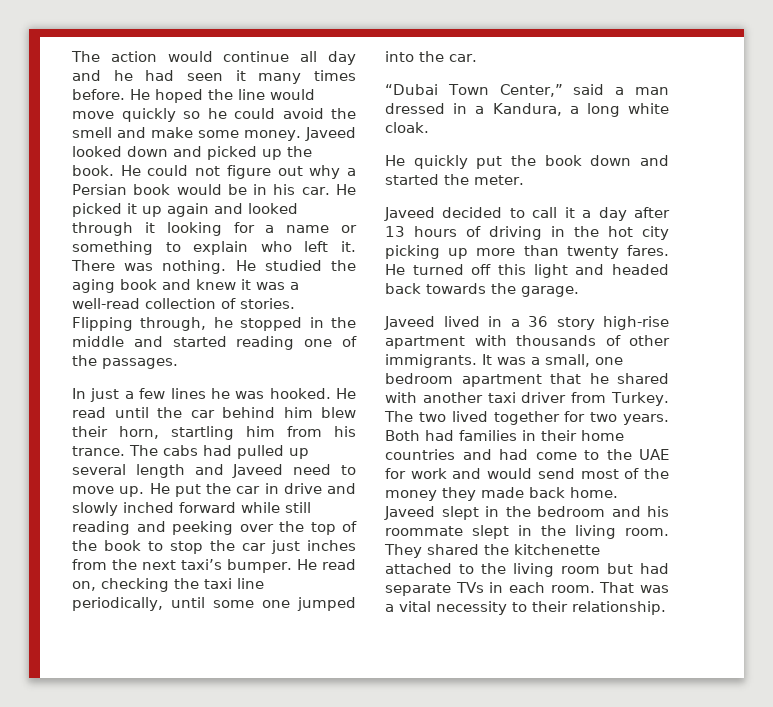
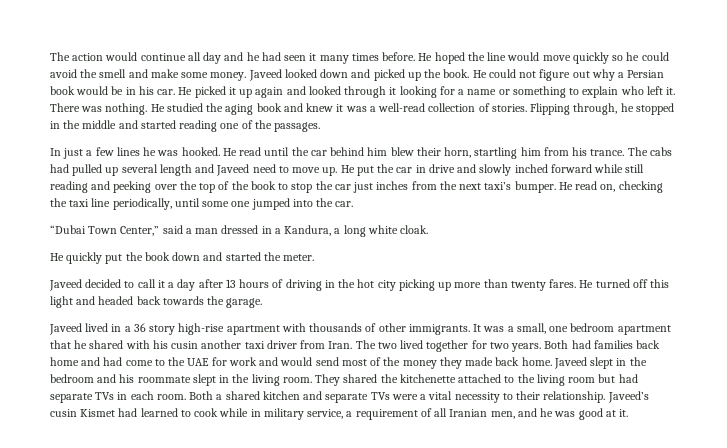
(417, 397) none -> [152,340,199,349] his cusin
[611,392,670,406] Turkey. -> [328,341,353,349] Iran.
[522,430,624,441] [385,449,455,460] in their home countries -> [636,340,661,349] [50,357,79,366] back home
[599,582,669,593] That was -> [189,391,418,403] Both a shared kitchen and separate TVs were
(666, 608) none -> [607,391,649,403] [50,408,629,420] Javeed’s cusin Kismet had learned to cook while in military service, a requirement of all Iranian men, and he was good at it.

